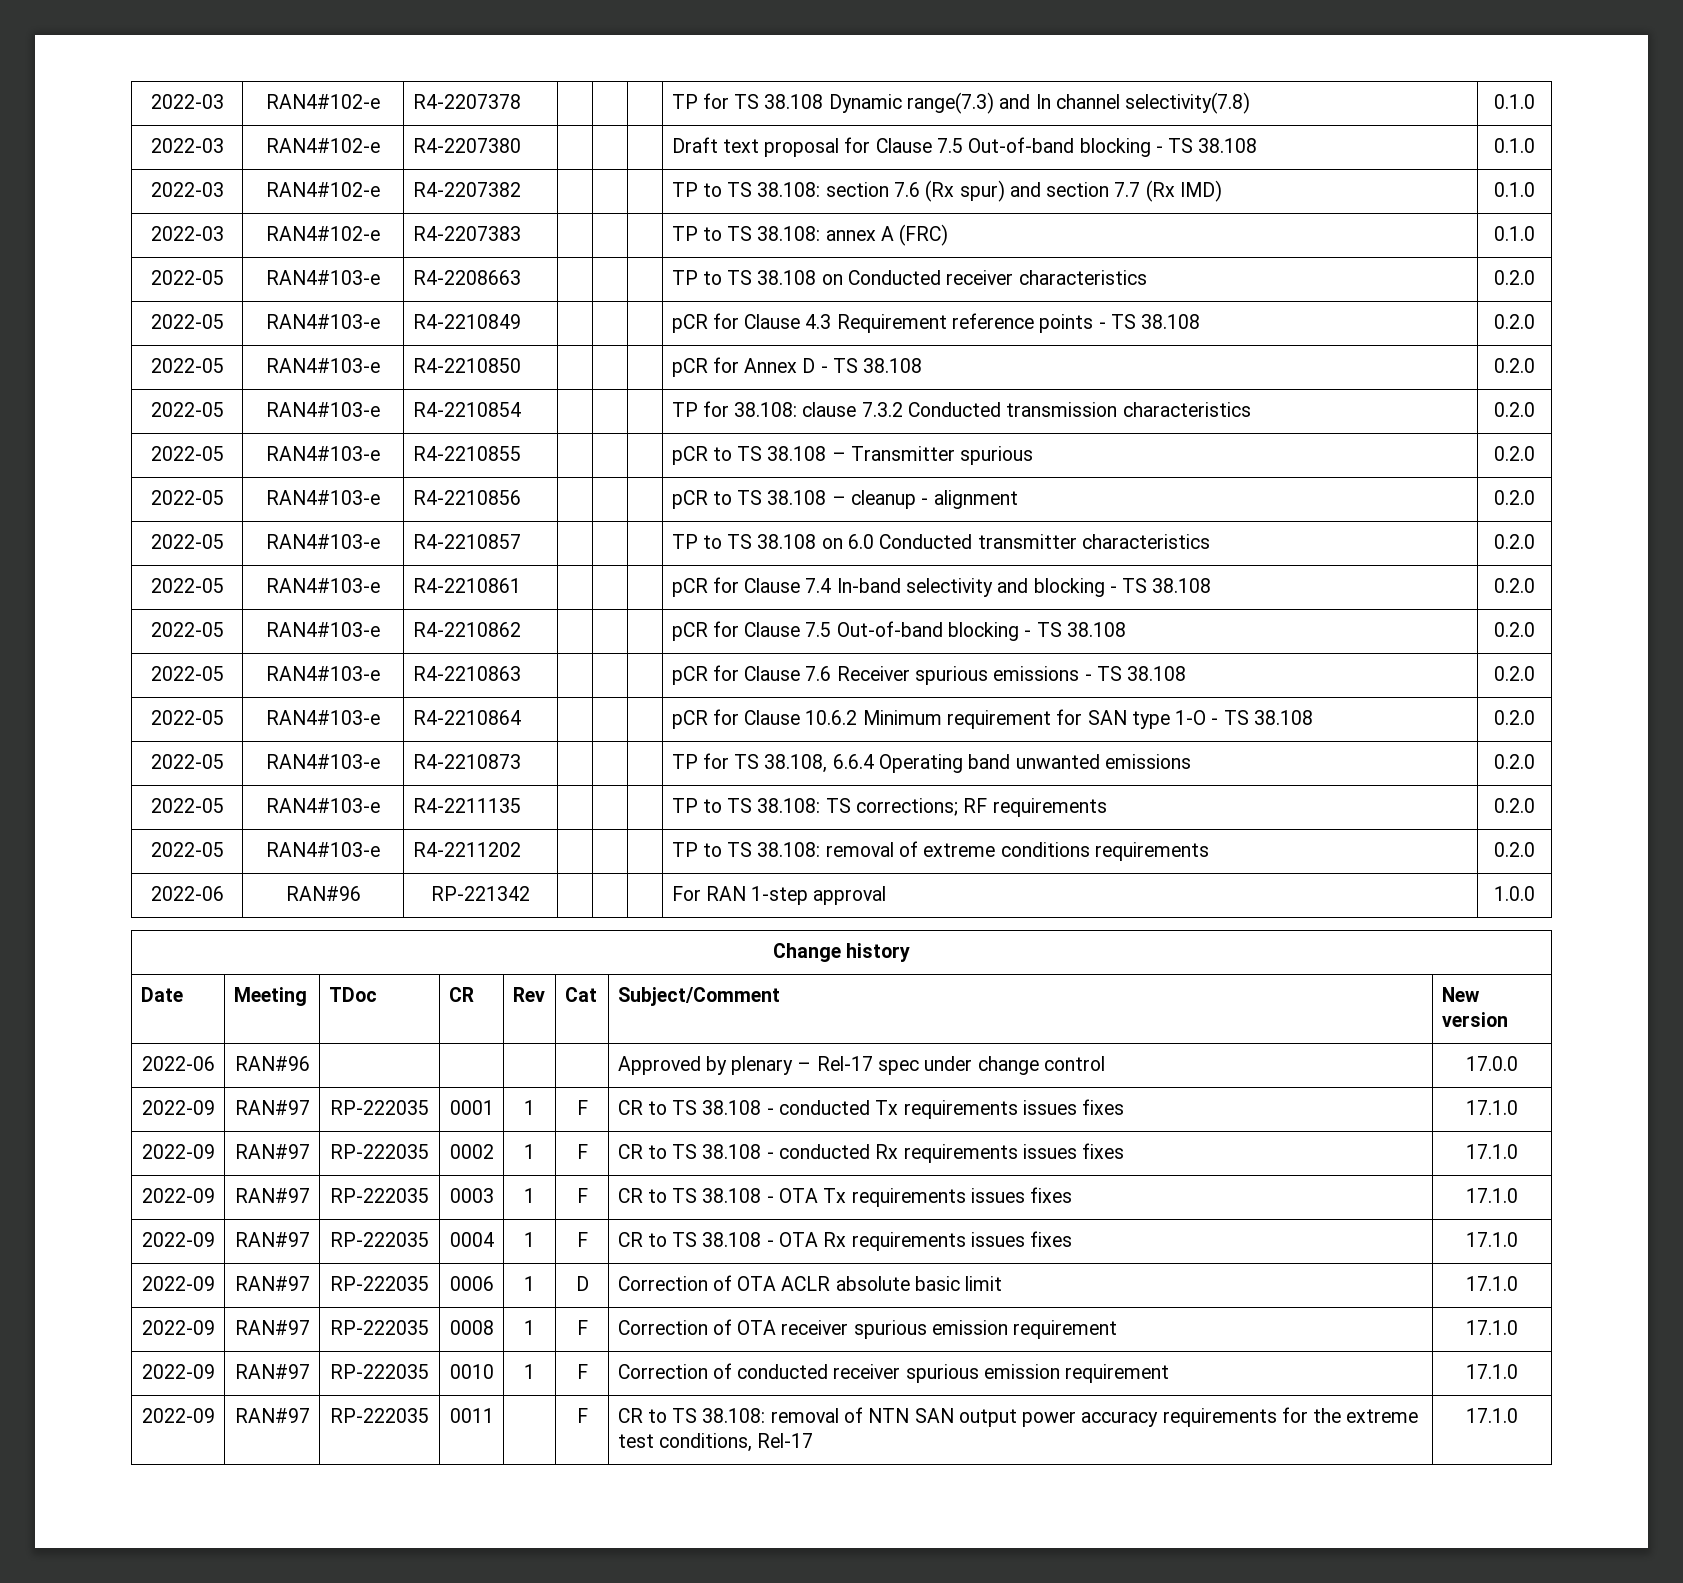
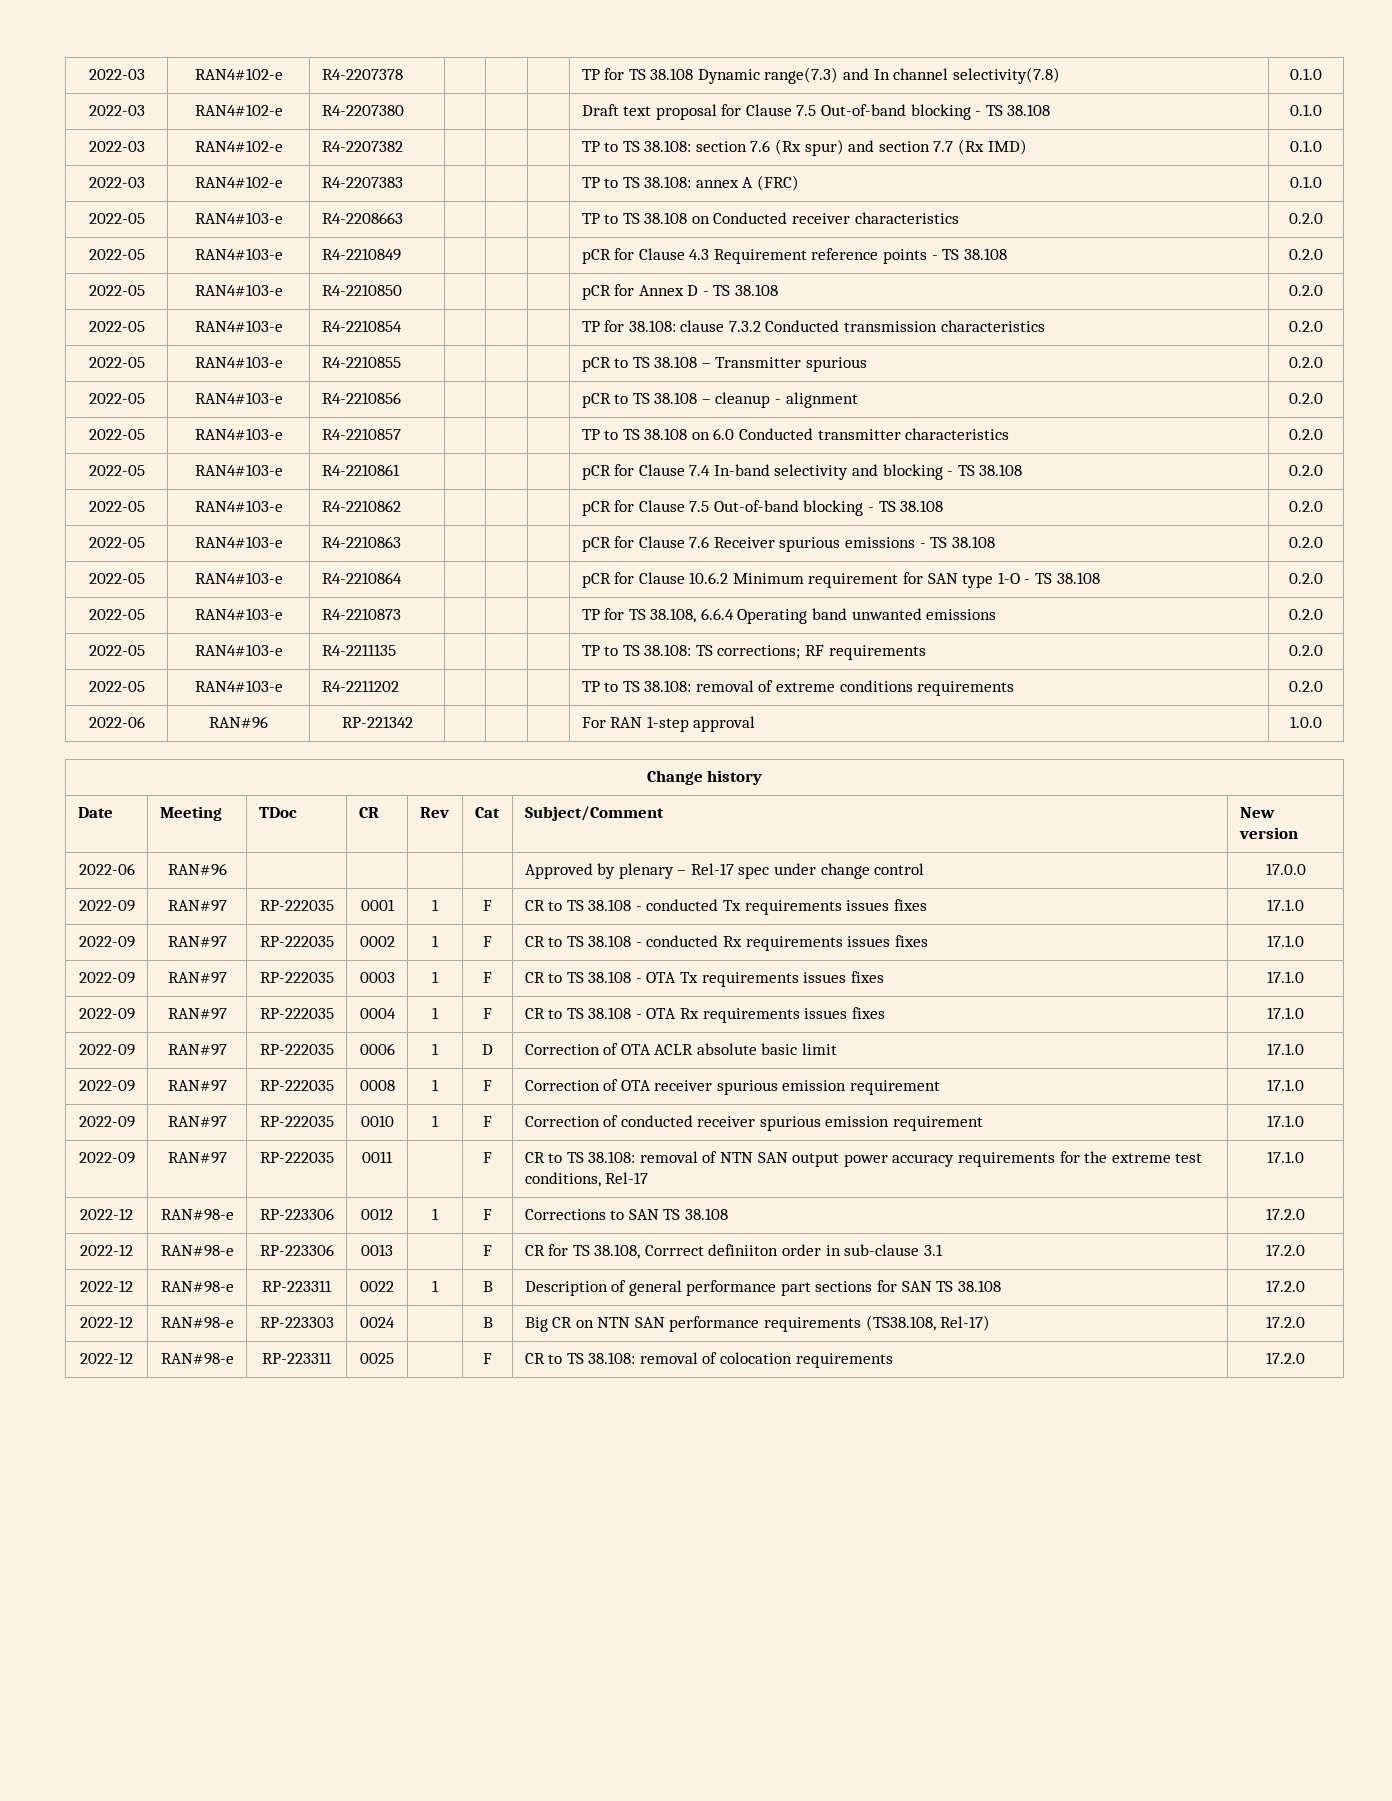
(1518, 1415) none -> [80,1208,133,1220] [160,1209,234,1221] [259,1208,334,1220] [361,1208,393,1220] [432,1208,439,1220] [483,1209,492,1220] [524,1208,728,1220] [1266,1208,1305,1220] [80,1244,133,1256] [160,1245,234,1257] [259,1244,334,1256] [361,1244,393,1256] [483,1245,492,1256] [524,1244,943,1259] [1266,1244,1305,1256] [80,1280,133,1292] [160,1281,234,1293] [262,1280,332,1292] [360,1281,394,1292] [432,1280,439,1292] [482,1281,493,1292] [524,1280,1001,1296] [1266,1280,1305,1292] [80,1316,133,1328] [160,1317,234,1329] [259,1317,334,1328] [360,1317,395,1328] [482,1317,493,1328] [524,1315,991,1332] [1266,1316,1305,1328] [80,1352,133,1364] [160,1353,234,1365] [262,1352,332,1364] [360,1353,394,1364] [483,1353,492,1364] [524,1352,893,1368] [1266,1352,1305,1364] // 2022-12 | RAN#98-e | RP-223306 | 0012 | 1 | F | Corrections to SAN TS 38.108 | 17.2.0 // 2022-12 | RAN#98-e | RP-223306 | 0013 | | F | CR for TS 38.108, Corrrect definiiton order in sub-clause 3.1 | 17.2.0 // 2022-12 | RAN#98-e | RP-223311 | 0022 | 1 | B | Description of general performance part sections for SAN TS 38.108 | 17.2.0 // 2022-12 | RAN#98-e | RP-223303 | 0024 | | B | Big CR on NTN SAN performance requirements (TS38.108, Rel-17) | 17.2.0 // 2022-12 | RAN#98-e | RP-223311 | 0025 | | F | CR to TS 38.108: removal of colocation requirements | 17.2.0

